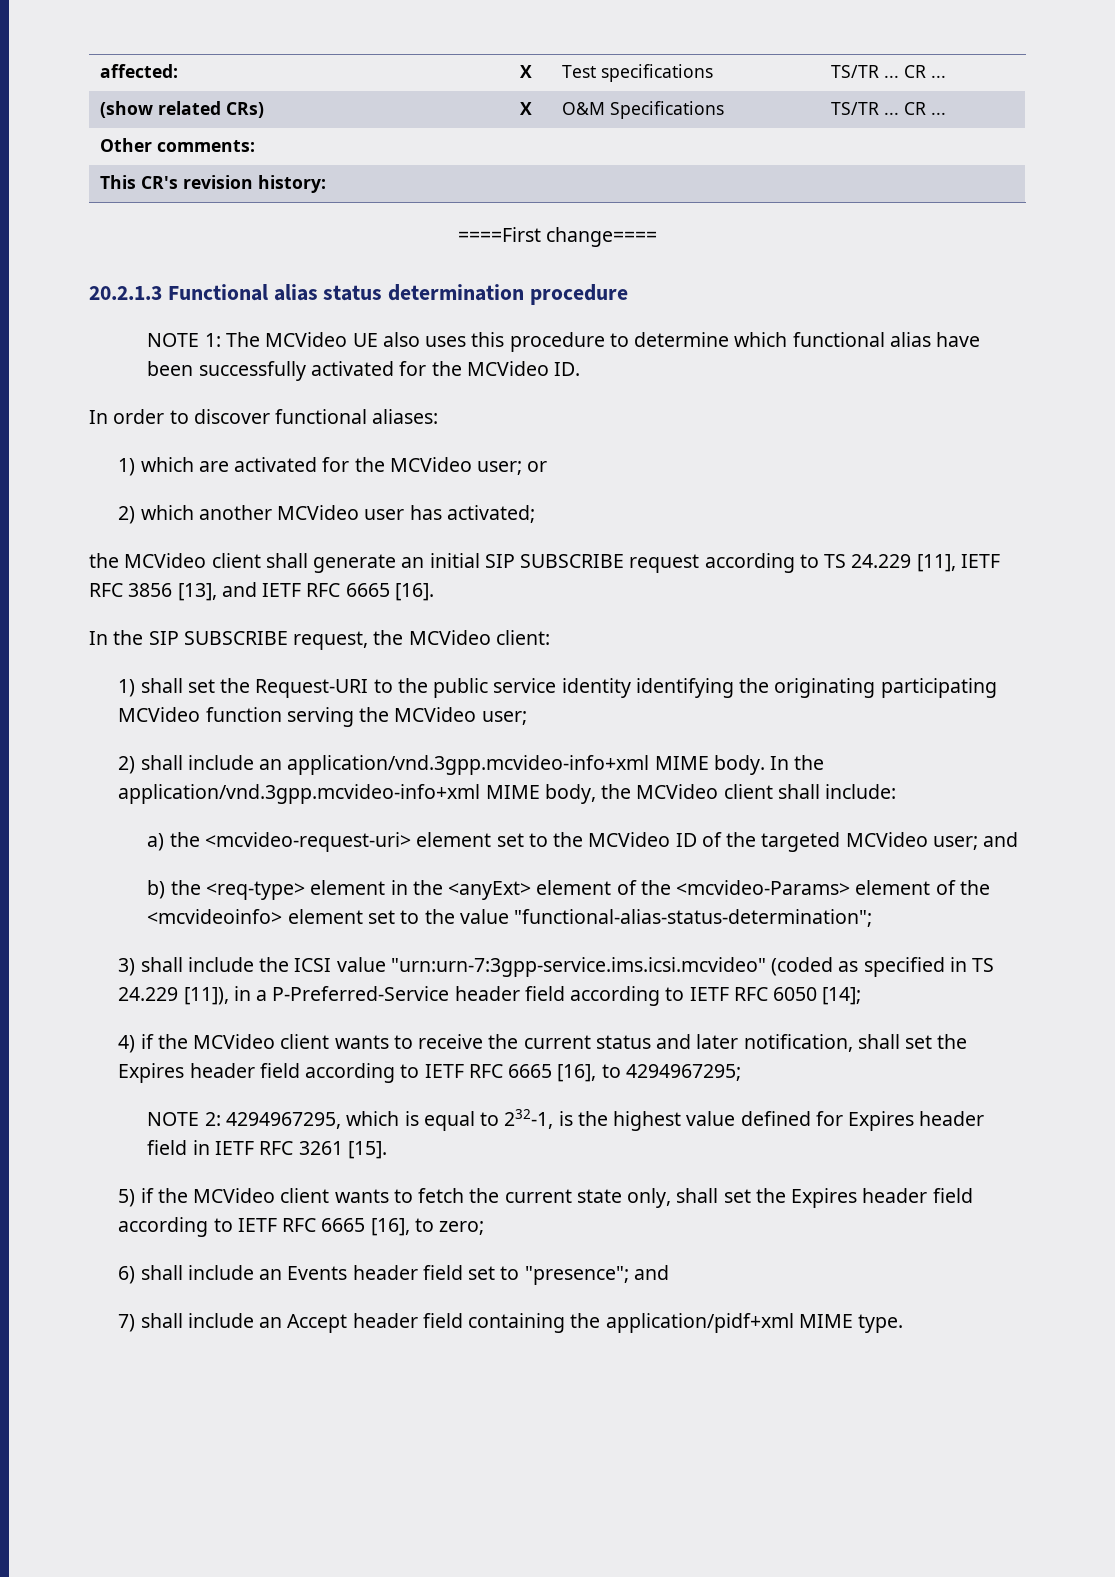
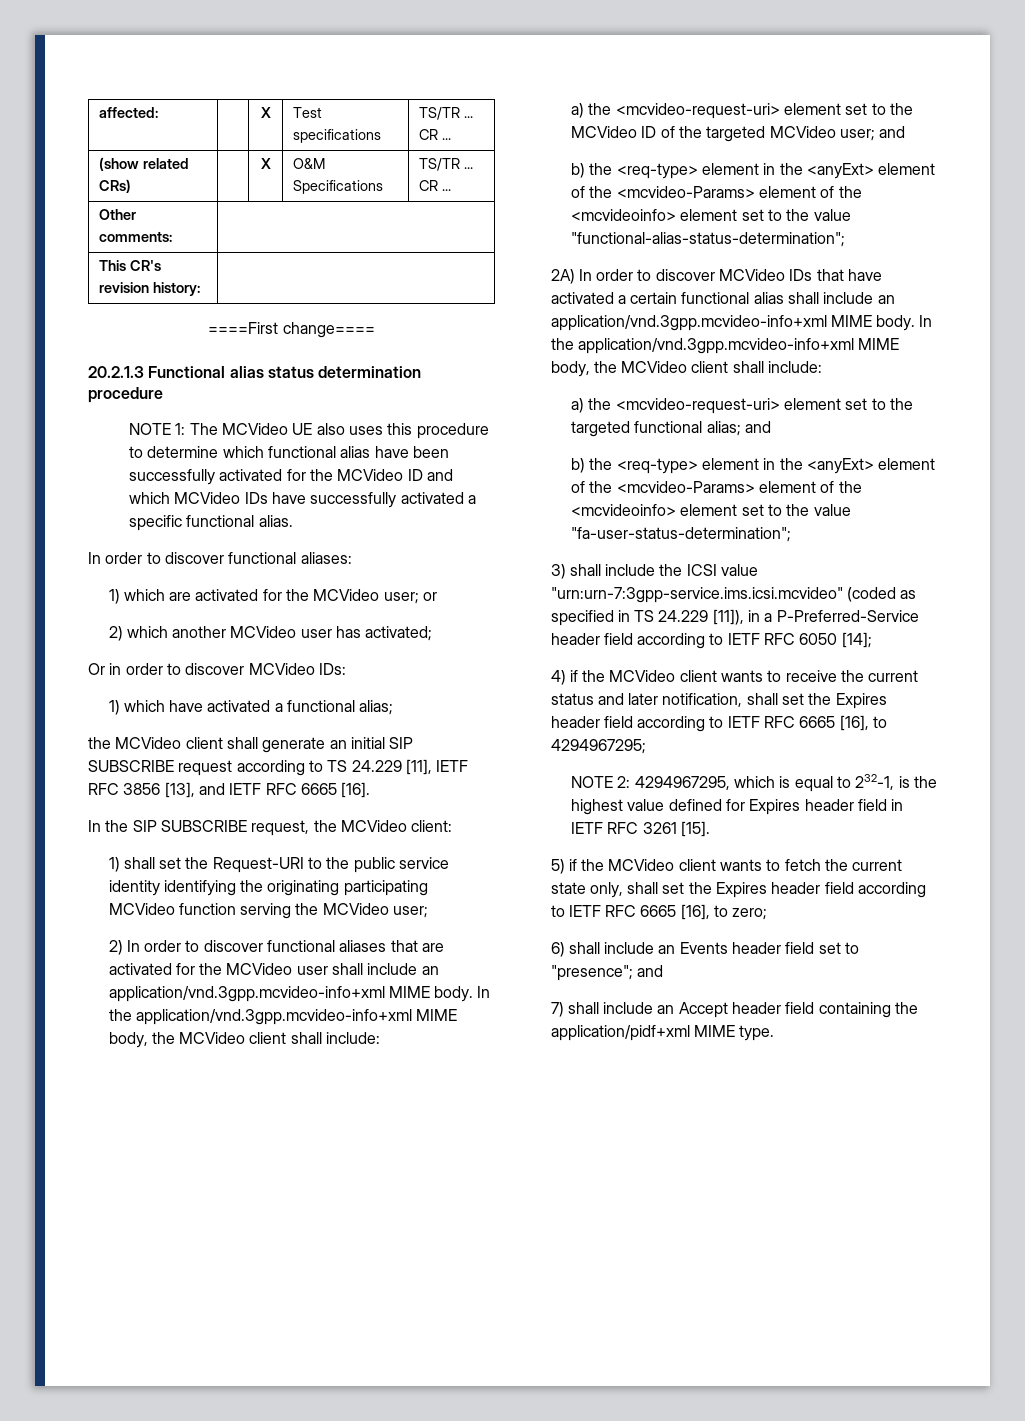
[554,362,581,376] ID. -> [407,469,453,481] [129,492,476,508] [129,515,293,531] ID and which MCVideo IDs have successfully activated a specific functional alias.
(535, 514) none -> [88,663,346,675] [108,700,394,715] // Or in order to discover MCVideo IDs: // 1) which have activated a functional alias;
(136, 765) none -> [126,940,445,952] [108,963,328,975] In order to discover functional aliases that are activated for the MCVideo user
(873, 918) none -> [550,269,883,284] [550,292,895,304] [550,315,933,331] [550,338,900,354] [550,361,823,377] [571,398,913,414] [571,421,771,437] [571,458,936,474] [571,481,862,493] [571,504,851,516] [571,527,792,542] // 2A) In order to discover MCVideo IDs that have activated a certain functional alias shall include an application/vnd.3gpp.mcvideo-info+xml MIME body. In the application/vnd.3gpp.mcvideo-info+xml MIME body, the MCVideo client shall include: // a) the <mcvideo-request-uri> element set to the targeted functional alias; and // b) the <req-type> element in the <anyExt> element of the <mcvideo-Params> element of the <mcvideoinfo> element set to the value "fa-user-status-determination";

